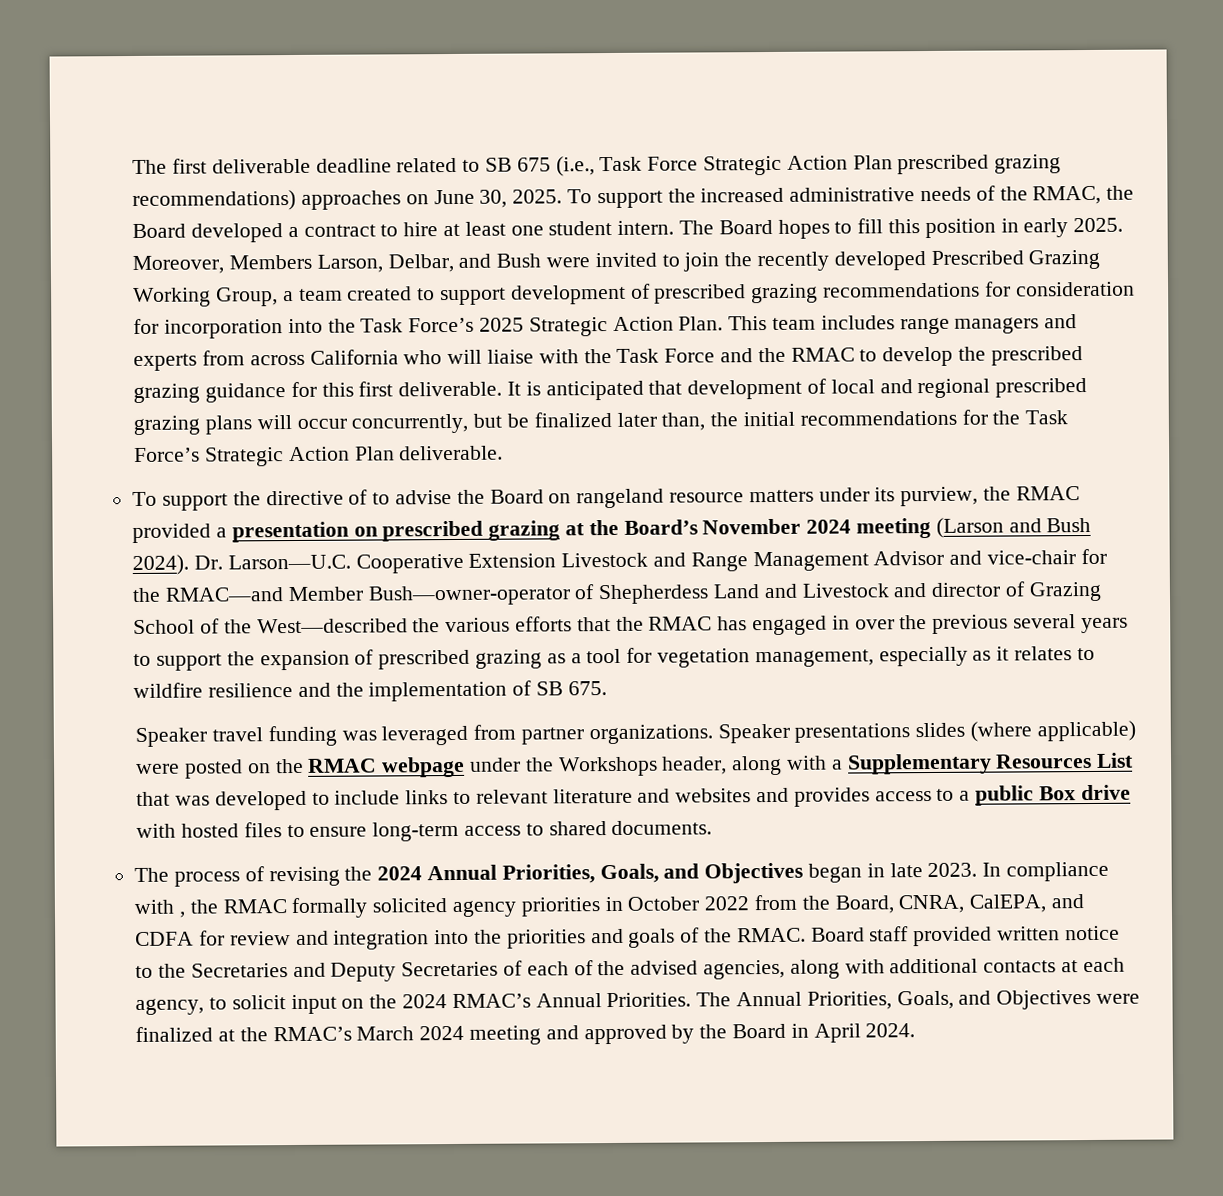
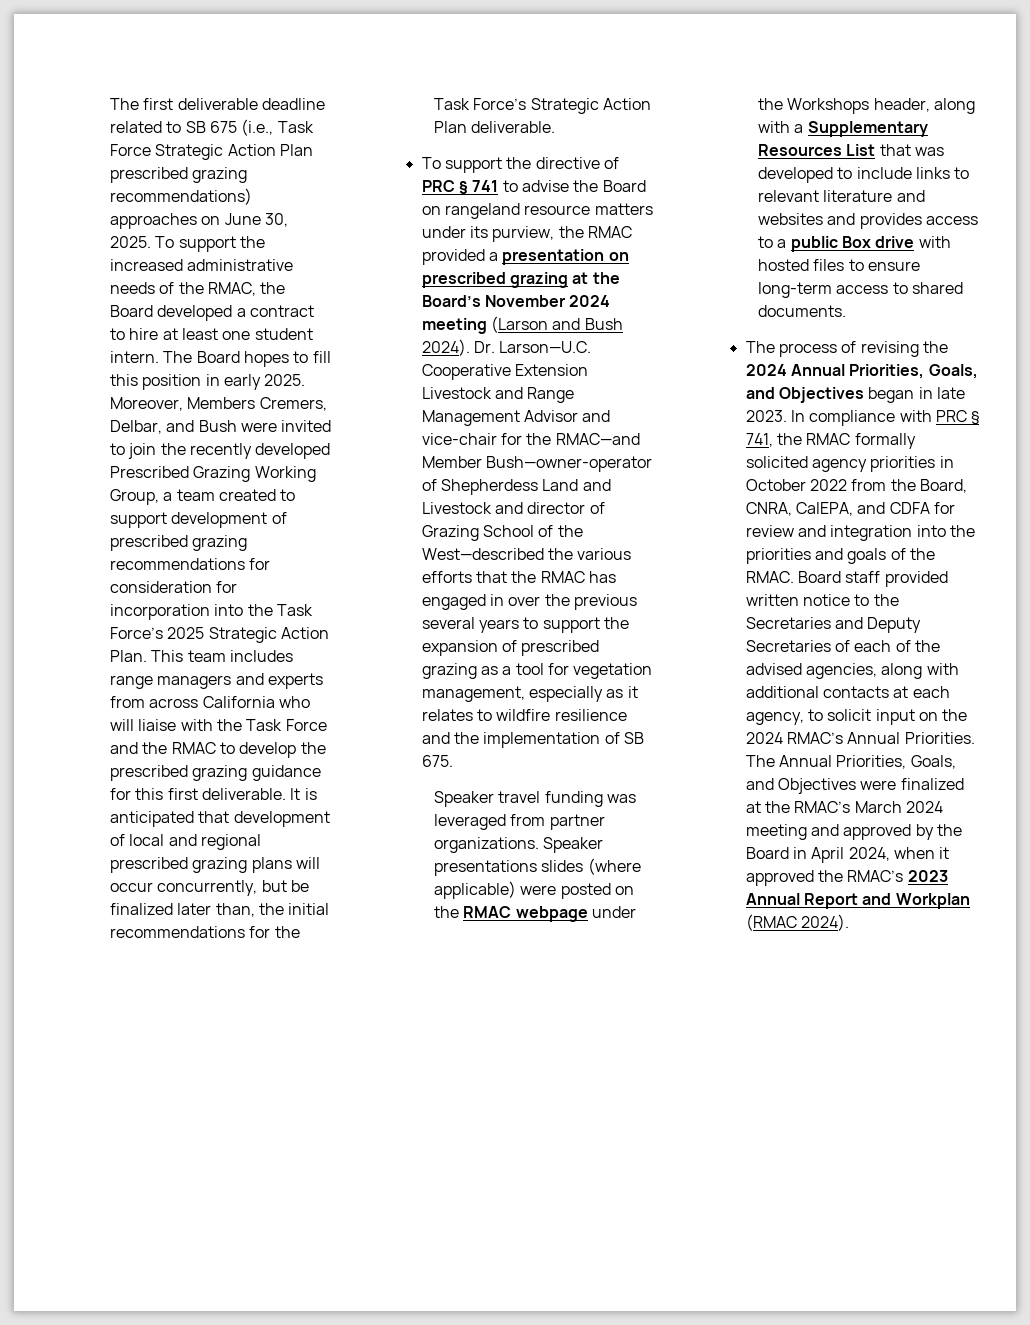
[316,254,383,273] Larson, -> [259,397,327,411] Cremers,
(369, 497) none -> [421,180,499,194] PRC § 741
[179,911,187,918] , -> [935,410,980,425] [745,433,773,447] PRC § 741,
[865,1023,916,1038] 2024. -> [848,847,950,861] [745,870,948,886] [745,893,970,909] [745,914,850,931] 2024, when it approved the RMAC’s 2023 Annual Report and Workplan (RMAC 2024).

